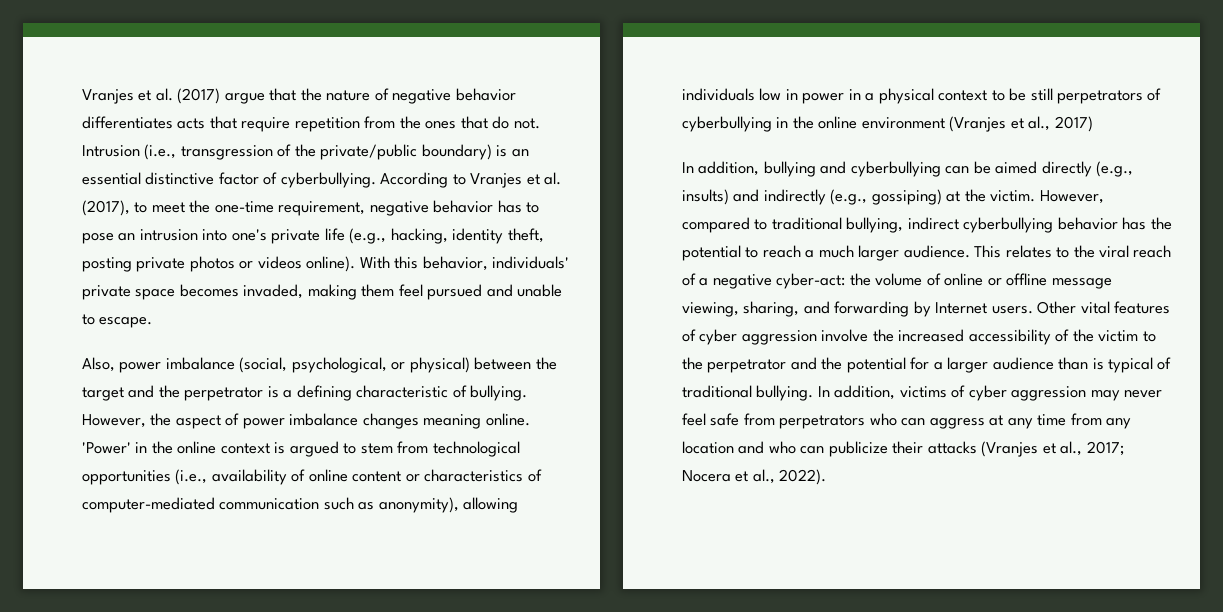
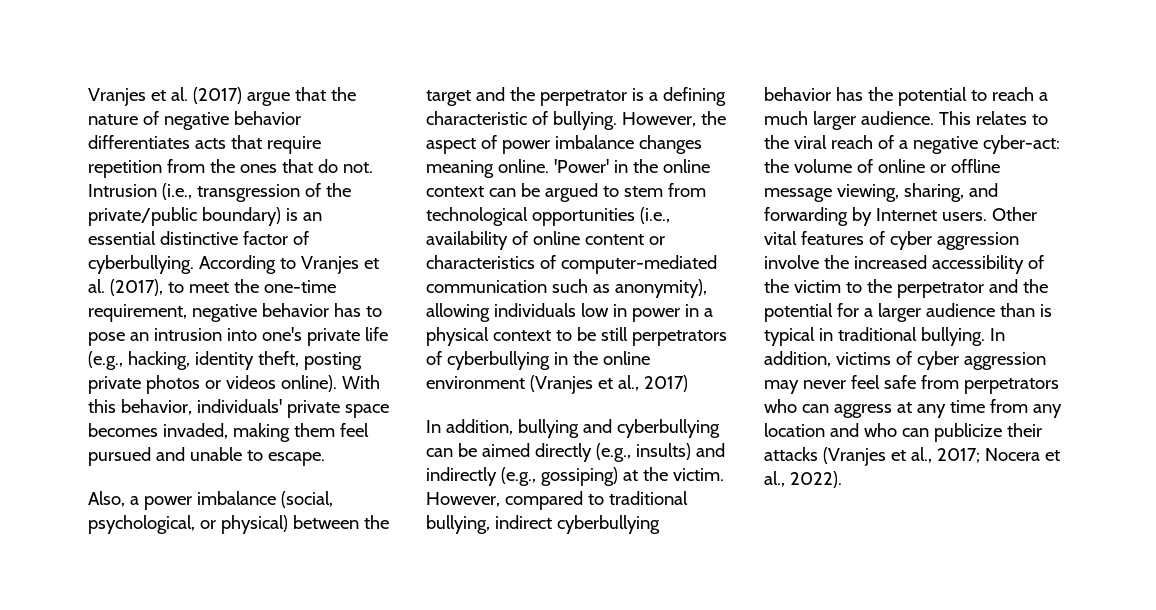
(115, 364) none -> [129,496,139,505] a
[274,442,286,454] is -> [488,183,540,197] can be
[1157,357,1172,370] of -> [818,328,833,341] in

